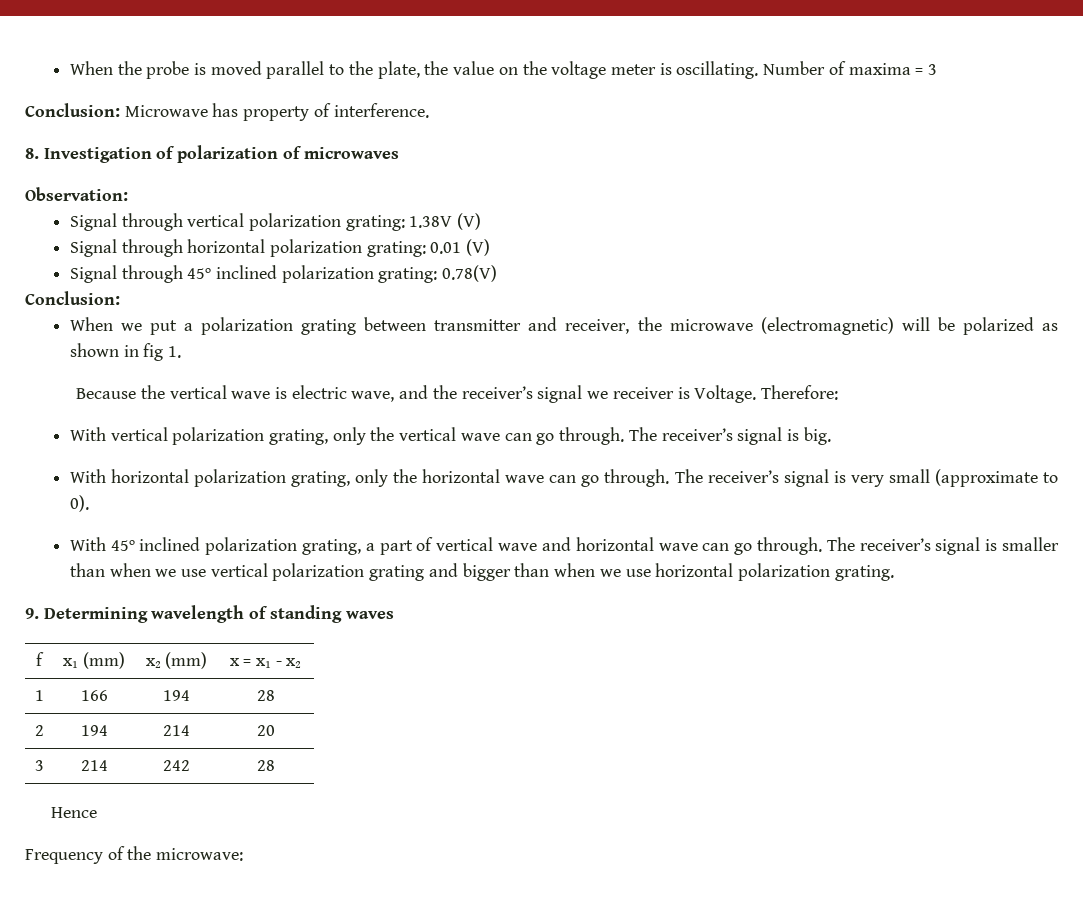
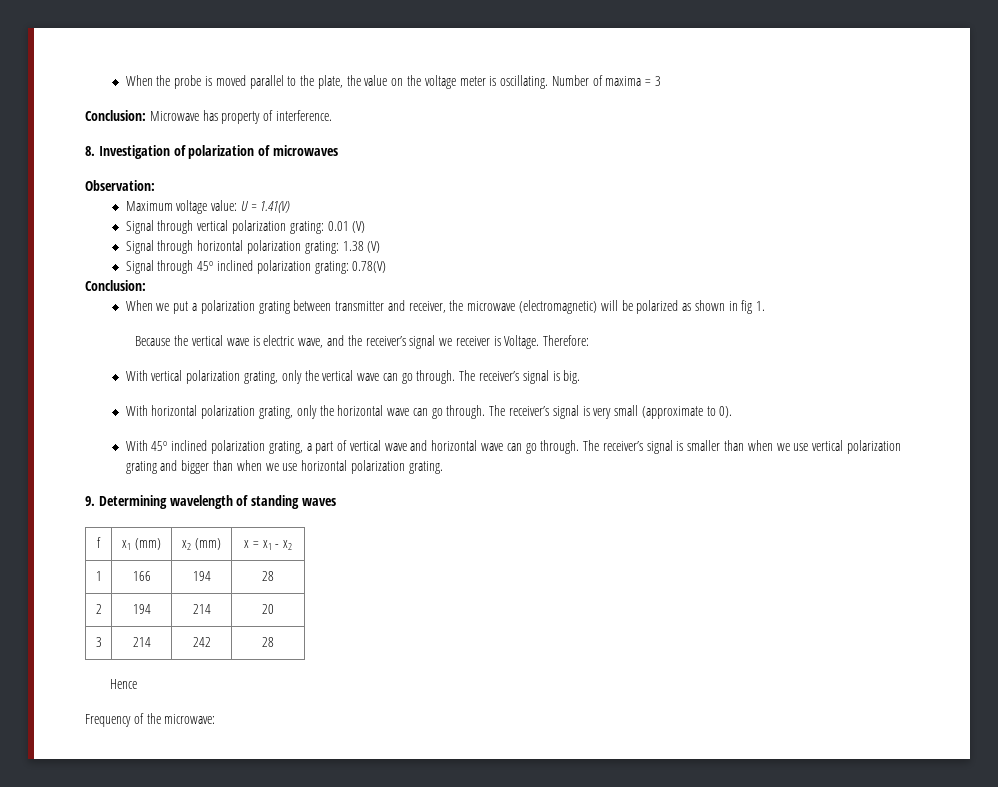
(128, 194) none -> [125,200,290,214] // Maximum voltage value: U = 1.41(V)
[409,216,453,228] 1.38V -> [327,221,349,231] 0.01
[430,242,462,254] 0.01 -> [342,241,364,251] 1.38

